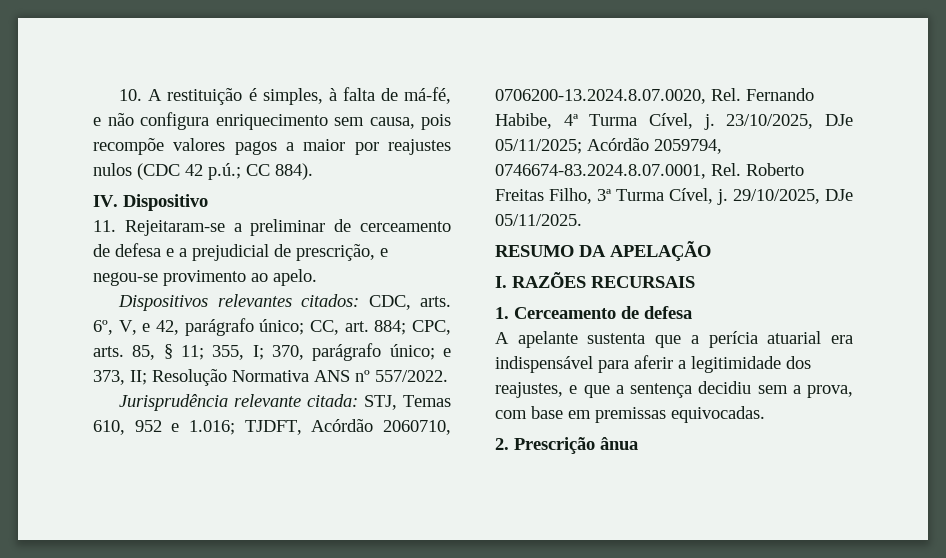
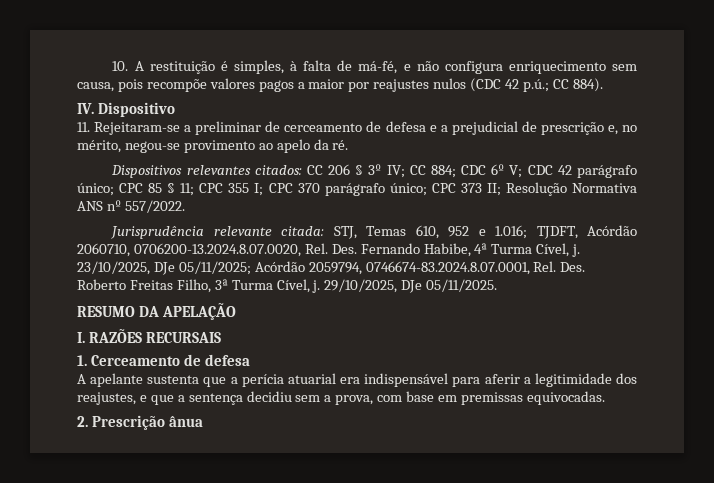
[296,244,388,261] [93,269,317,286] [118,294,451,311] [93,318,451,336] [93,343,451,361] [93,370,125,385] prescrição, e negou-se provimento ao apelo. // Dispositivos relevantes citados: CDC, arts. 6º, V, e 42, parágrafo único; CC, art. 884; CPC, arts. 85, § 11; 355, I; 370, parágrafo único; e 373, -> [540,122,637,135] [77,139,349,153] [111,164,638,178] [77,183,482,196] prescrição e, no mérito, negou-se provimento ao apelo da ré. // Dispositivos relevantes citados: CC 206 § 3º IV; CC 884; CDC 6º V; CDC 42 parágrafo único; CPC 85 § 11; CPC 355 I; CPC 370 parágrafo único; CPC 373
(741, 94) none -> [331,244,357,254] Des.
(741, 169) none -> [560,262,586,272] Des.

